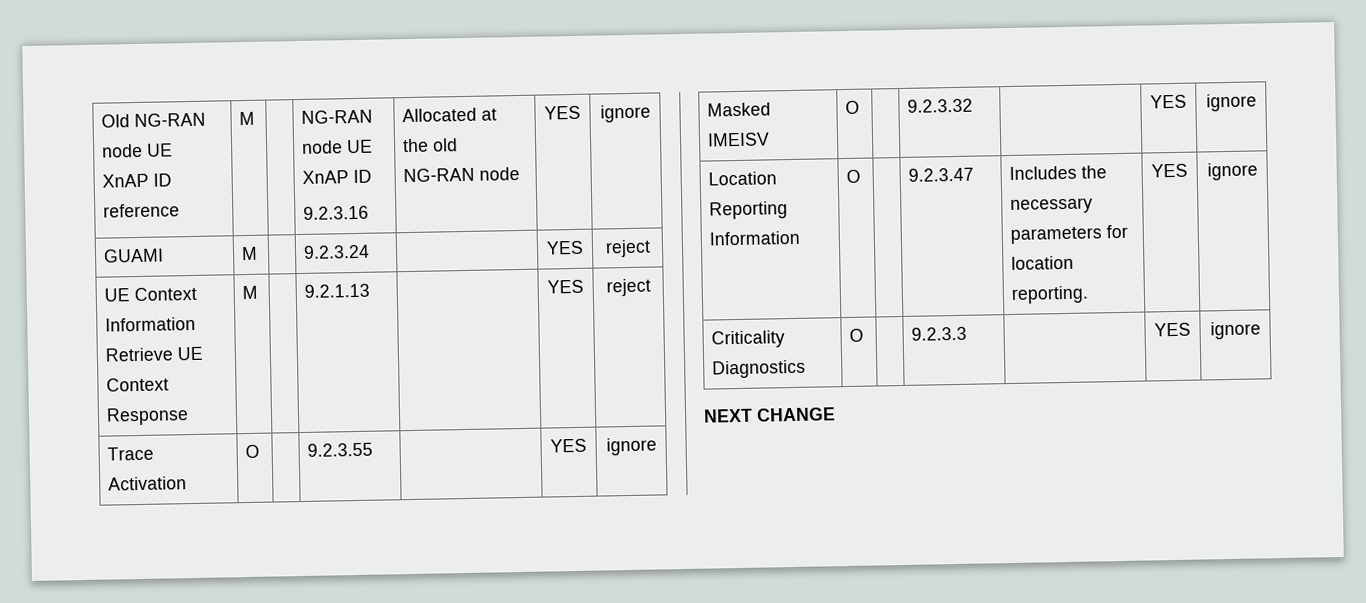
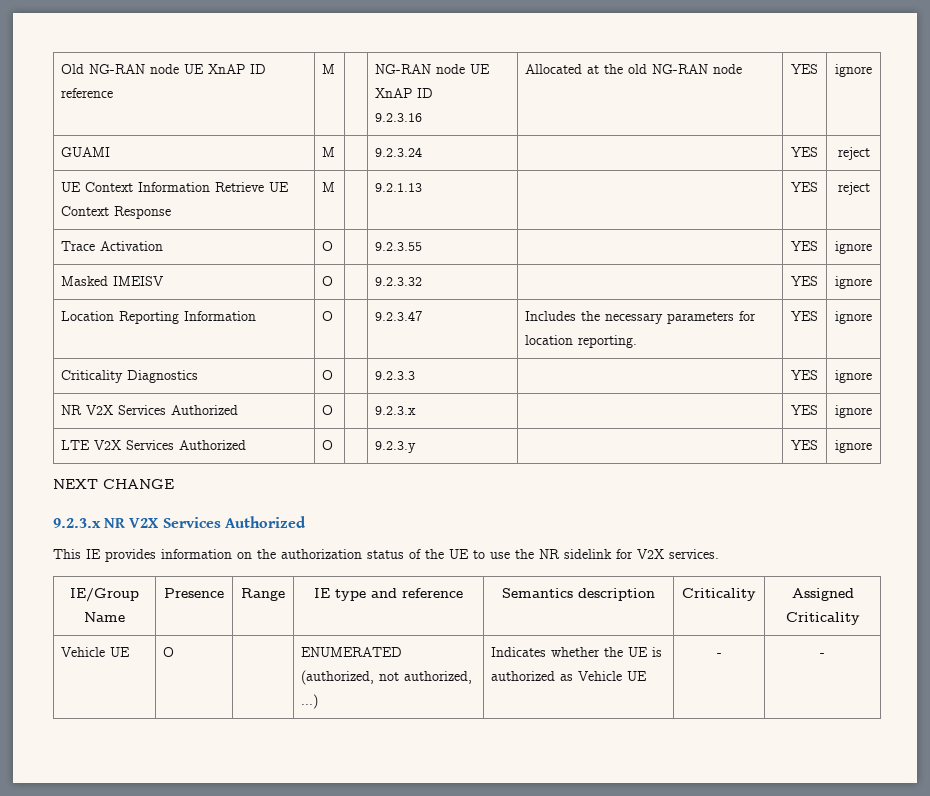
[703,407,836,423] // NEXT CHANGE -> [60,405,238,415] [321,405,333,415] [374,406,416,415] [791,405,818,415] [835,405,872,418] [60,440,246,450] [321,440,333,450] [374,441,416,453] [791,440,818,450] [835,440,872,453] [53,479,174,489] [53,516,306,528] [53,549,719,562] [70,588,139,602] [84,612,125,622] [164,588,224,598] [241,588,285,601] [314,588,463,601] [502,588,655,601] [682,588,756,601] [791,588,854,601] [785,612,860,625] [60,647,130,657] [162,647,174,657] [300,647,402,657] [300,670,472,685] [300,694,318,709] [490,647,662,657] [490,671,647,681] [716,653,722,657] [820,653,825,657] // NR V2X Services Authorized | O | | 9.2.3.x | | YES | ignore // LTE V2X Services Authorized | O | | 9.2.3.y | | YES | ignore // NEXT CHANGE // 9.2.3.x NR V2X Services Authorized // This IE provides information on the authorization status of the UE to use the NR sidelink for V2X services. // IE/Group Name | Presence | Range | IE type and reference | Semantics description | Criticality | Assigned Criticality // Vehicle UE | O | | ENUMERATED (authorized, not authorized, ...) | Indicates whether the UE is authorized as Vehicle UE | - | -

